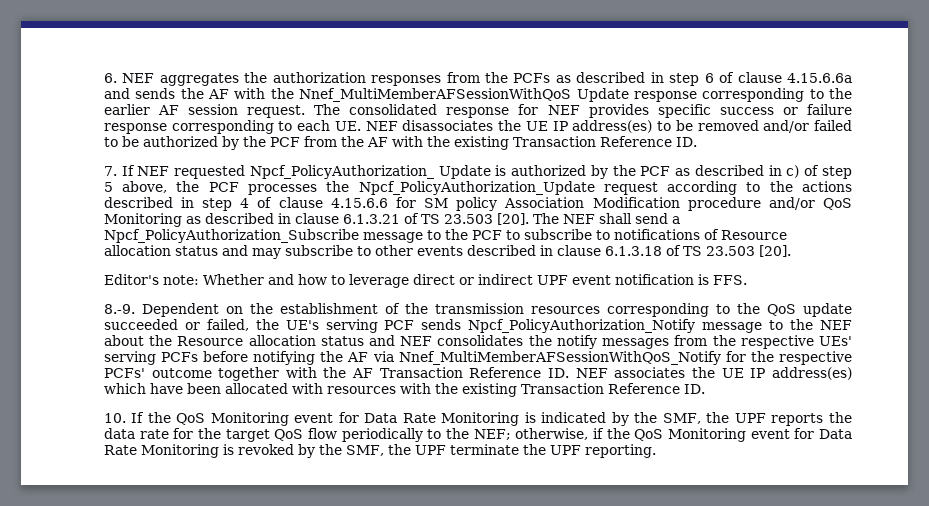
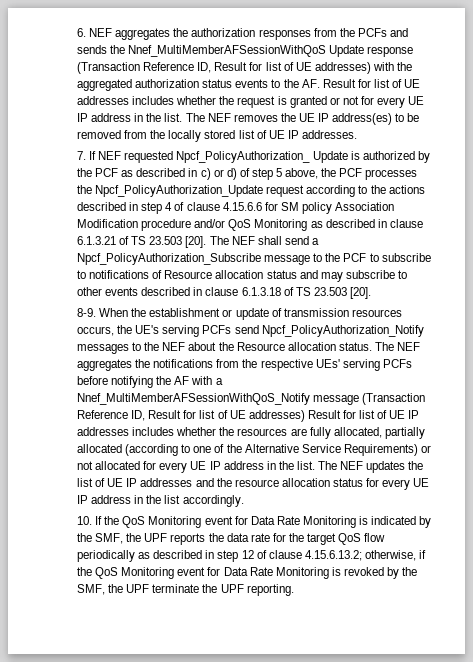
[555,72,853,86] [103,88,852,102] [103,104,852,118] [103,120,494,134] as described in step 6 of clause 4.15.6.6a and sends the AF with the Nnef_MultiMemberAFSessionWithQoS Update response corresponding to the earlier AF session request. The consolidated response for NEF provides specific success or failure response corresponding to each UE. NEF disassociates -> [389,28,408,37] [76,45,414,57] [76,62,413,74] [76,79,421,91] [76,96,425,108] [76,113,278,122] and sends the Nnef_MultiMemberAFSessionWithQoS Update response (Transaction Reference ID, Result for list of UE addresses) with the aggregated authorization status events to the AF. Result for list of UE addresses includes whether the request is granted or not for every UE IP address in the list. The NEF removes
[763,120,853,133] [103,136,697,150] and/or failed to be authorized by the PCF from the AF with the existing Transaction Reference ID. -> [124,130,357,142] from the locally stored list of UE IP addresses.
(800, 171) none -> [213,168,237,180] or d)
[103,274,747,288] [103,303,853,317] [103,319,763,333] Editor's note: Whether and how to leverage direct or indirect UPF event notification is FFS. // 8.-9. Dependent on the establishment of the transmission resources corresponding to the QoS update succeeded or failed, the UE's serving PCF sends Npcf_PolicyAuthorization_Notify message -> [76,308,402,320] [76,325,424,337] [76,344,129,354] 8-9. When the establishment or update of transmission resources occurs, the UE's serving PCFs send Npcf_PolicyAuthorization_Notify messages
[320,335,670,349] status and NEF consolidates the notify messages -> [338,342,421,351] [76,359,214,371] status. The NEF aggregates the notifications
[372,351,853,365] [103,367,852,381] [103,383,705,397] via Nnef_MultiMemberAFSessionWithQoS_Notify for the respective PCFs' outcome together with the AF Transaction Reference ID. NEF associates the UE IP address(es) which have been allocated with resources with the existing Transaction Reference ID. -> [191,376,223,385] [76,393,426,405] [76,410,420,422] [76,427,425,439] [76,444,431,456] [76,461,424,473] [76,478,430,490] [76,495,244,507] with a Nnef_MultiMemberAFSessionWithQoS_Notify message (Transaction Reference ID, Result for list of UE addresses) Result for list of UE IP addresses includes whether the resources are fully allocated, partially allocated (according to one of the Alternative Service Requirements) or not allocated for every UE IP address in the list. The NEF updates the list of UE IP addresses and the resource allocation status for every UE IP address in the list accordingly.
[427,428,511,440] to the NEF; -> [138,550,362,562] as described in step 12 of clause 4.15.6.13.2;

